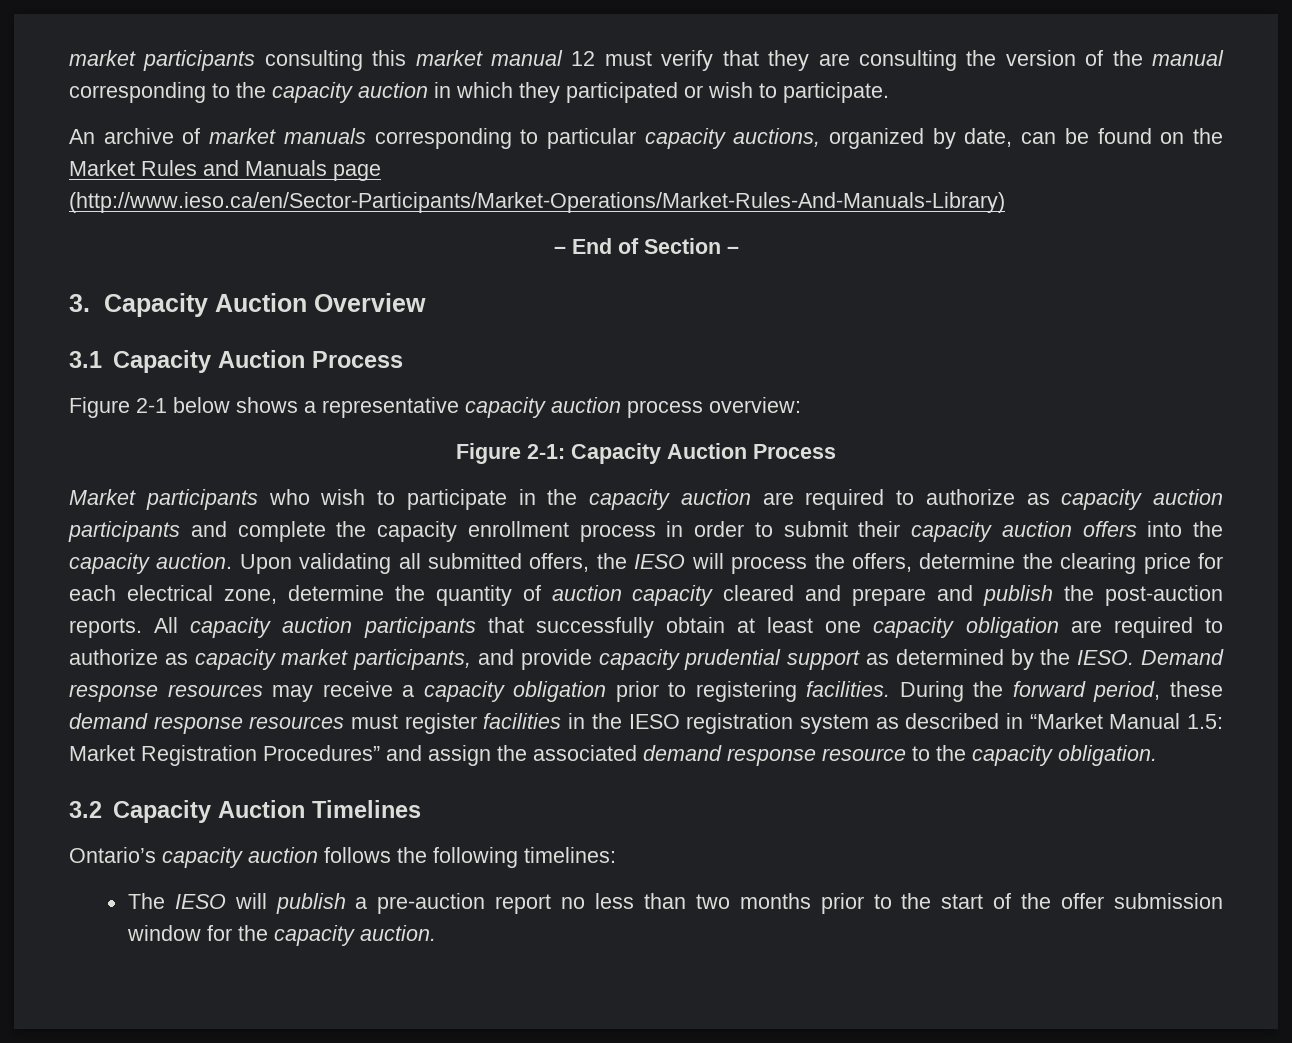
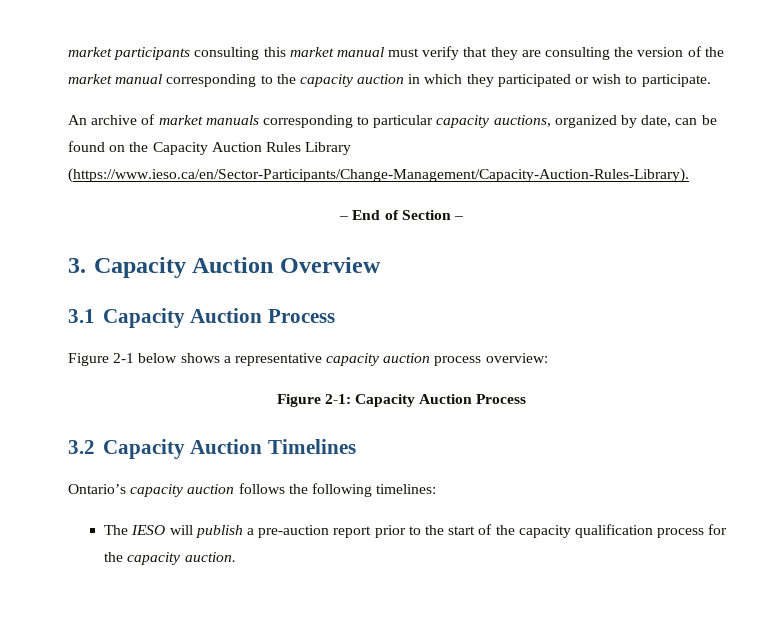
[571,51,596,66] 12 -> (384, 52) none
(1143, 58) none -> [68,74,112,84] market
[69,160,381,181] [69,192,1005,213] Market Rules and Manuals page (http://www.ieso.ca/en/Sector-Participants/Market-Operations/Market-Rules-And-Manuals-Library) -> [152,142,352,155] [68,168,689,183] Capacity Auction Rules Library (https://www.ieso.ca/en/Sector-Participants/Change-Management/Capacity-Auction-Rules-Library).
[69,489,1223,510] [68,521,1223,542] [69,553,1223,574] [69,585,1223,606] [69,617,1223,638] [69,649,1224,670] [69,681,1223,702] [69,713,1223,734] [69,745,1157,766] // Market participants who wish to participate in the capacity auction are required to authorize as capacity auction participants and complete the capacity enrollment process in order to submit their capacity auction offers into the capacity auction. Upon validating all submitted offers, the IESO will process the offers, determine the clearing price for each electrical zone, determine the quantity of auction capacity cleared and prepare and publish the post-auction reports. All capacity auction participants that successfully obtain at least one capacity obligation are required to authorize as capacity market participants, and provide capacity prudential support as determined by the IESO. Demand response resources may receive a capacity obligation prior to registering facilities. During the forward period, these demand response resources must register facilities in the IESO registration system as described in “Market Manual 1.5: Market Registration Procedures” and assign the associated demand response resource to the capacity obligation. -> (527, 399) none
[561,893,811,909] no less than two months -> (372, 532) none
[1061,893,1224,909] [126,925,201,941] offer submission window -> [518,524,705,538] capacity qualification process

